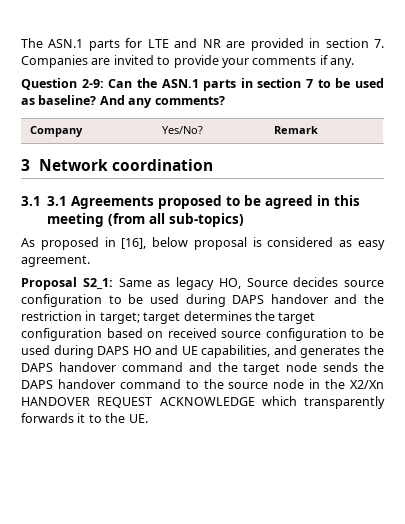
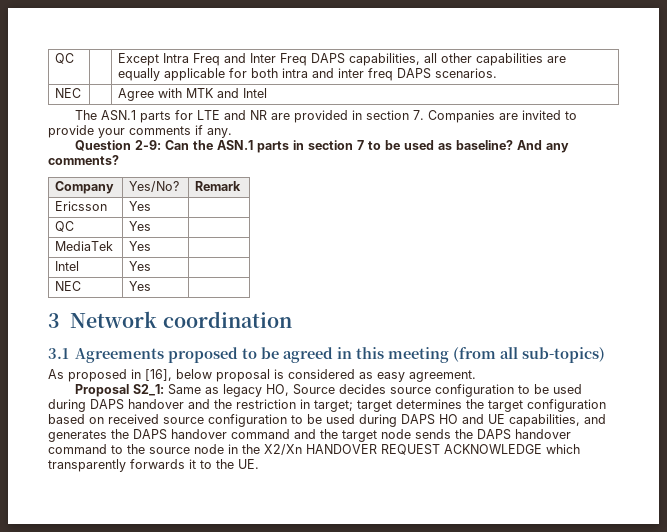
(21, 43) none -> [55,53,75,64] [118,53,567,66] [118,68,498,81] [55,88,82,98] [118,88,268,101] QC | | Except Intra Freq and Inter Freq DAPS capabilities, all other capabilities are equally applicable for both intra and inter freq DAPS scenarios. // NEC | | Agree with MTK and Intel //
(318, 130) none -> [55,201,108,211] [129,201,152,211] [55,221,75,232] [129,221,152,231] [55,241,114,251] [129,241,152,251] [55,261,80,271] [129,261,152,271] [55,281,82,291] [129,281,152,291] // Ericsson | Yes | // QC | Yes | // MediaTek | Yes | // Intel | Yes | // NEC | Yes |
[47,196,68,206] 3.1 -> (69, 353) none

